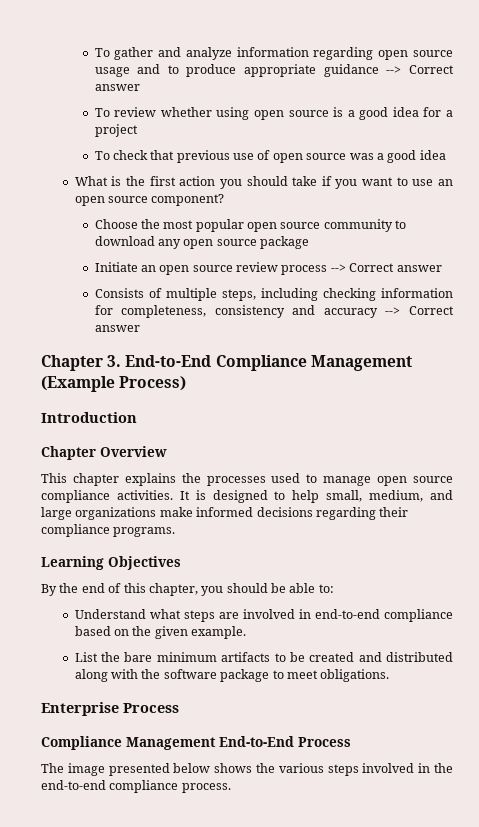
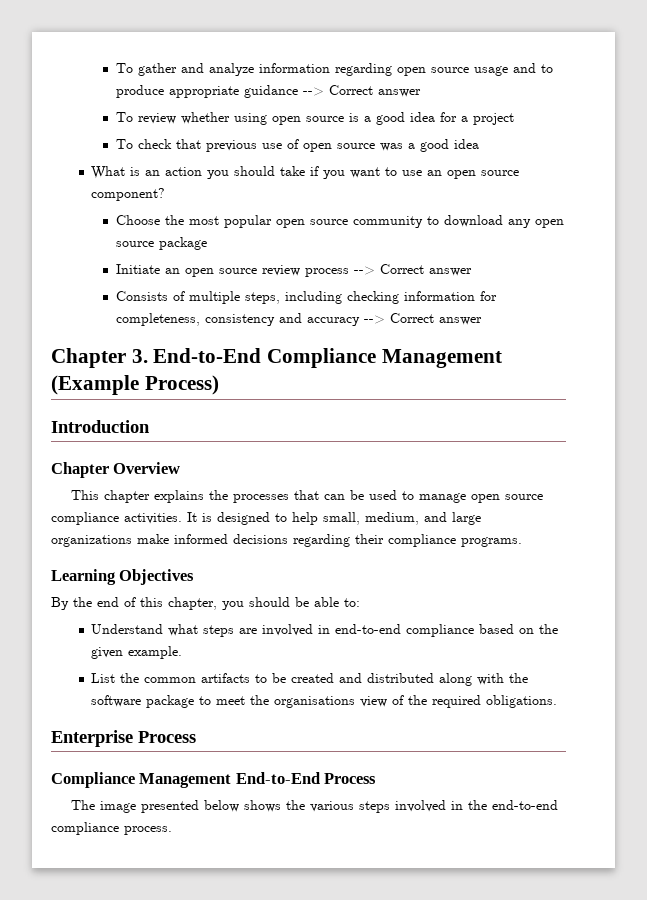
[125,176,176,186] the first -> [145,170,161,176] an
(266, 481) none -> [294,490,365,500] that can be
[124,652,217,662] bare minimum -> [144,677,197,683] common
(318, 674) none -> [250,695,482,708] the organisations view of the required

